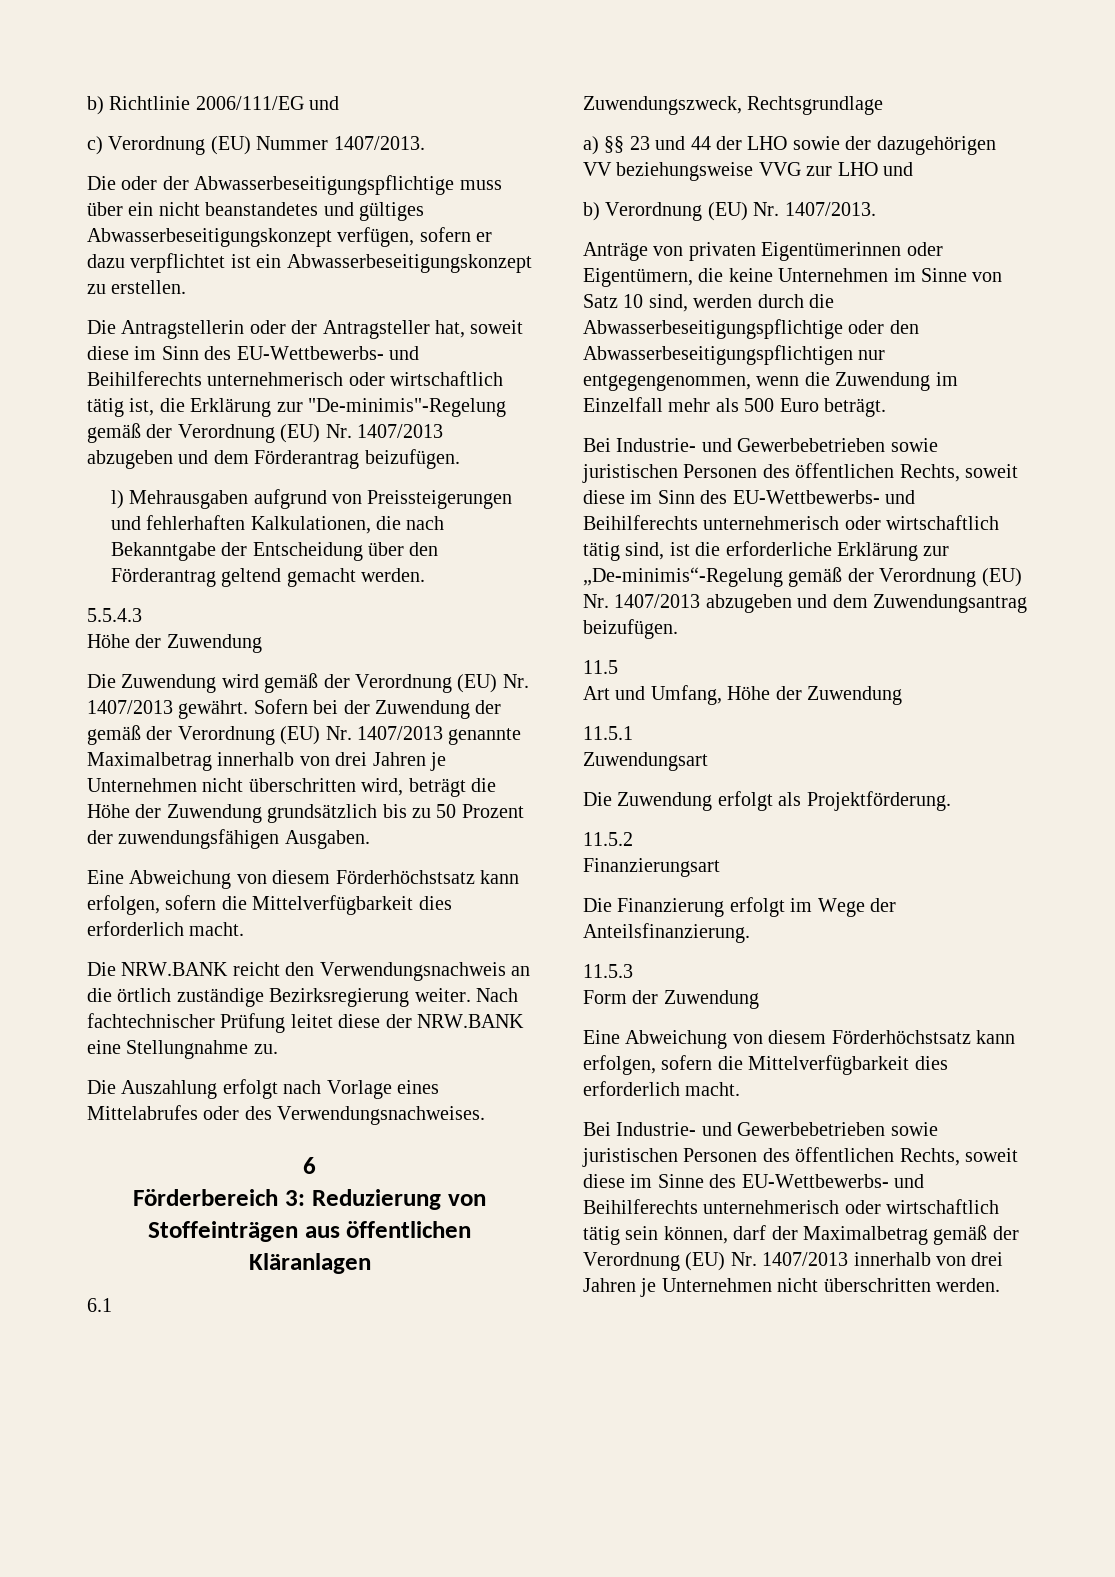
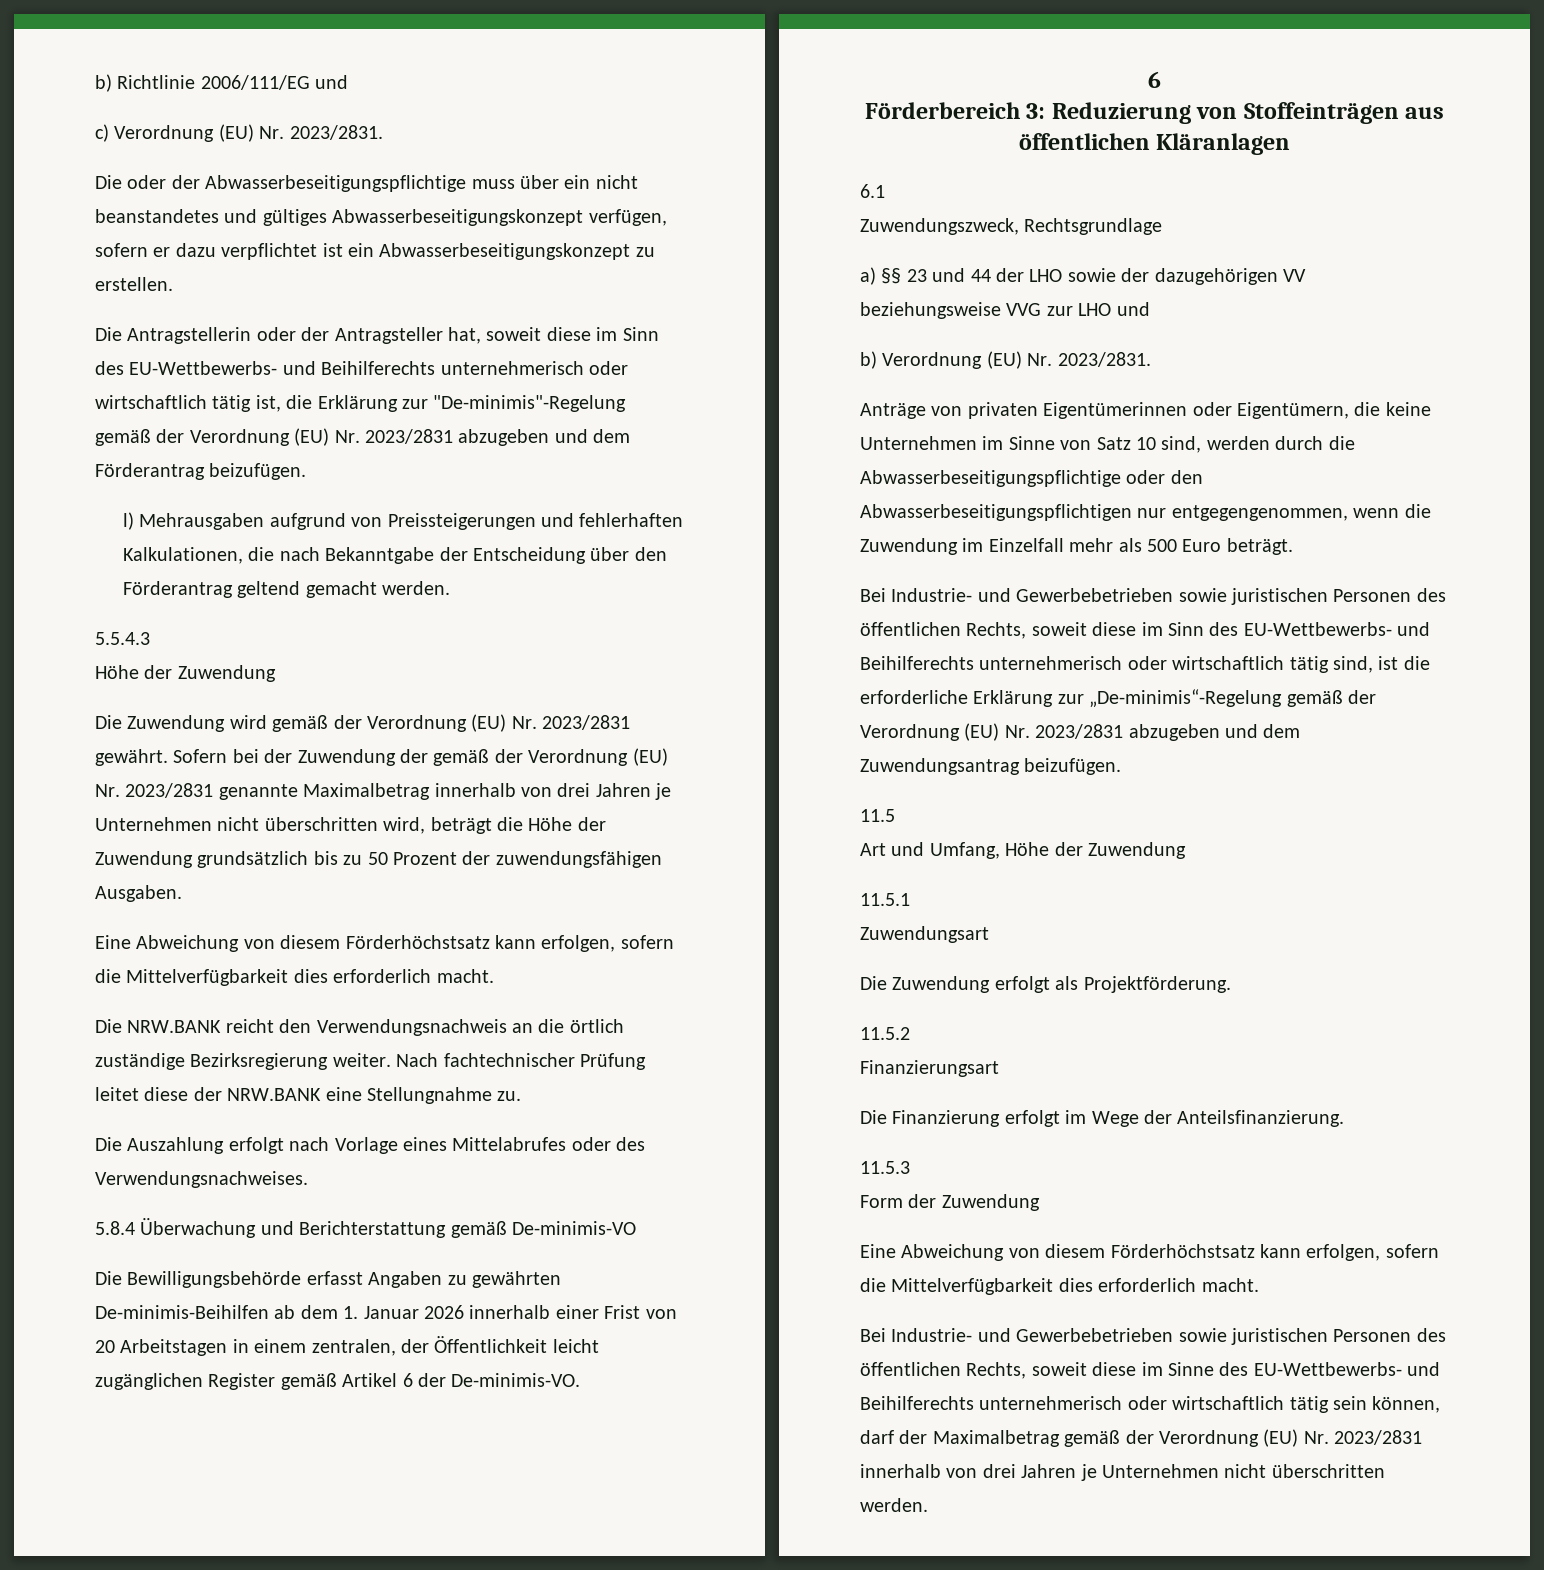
[256,136,425,150] Nummer 1407/2013. -> [259,125,383,140] Nr. 2023/2831.
[357,424,443,438] 1407/2013 -> [365,429,453,444] 2023/2831
[87,700,173,714] 1407/2013 -> [542,715,631,730] 2023/2831
[357,726,443,740] 1407/2013 -> [125,783,214,798] 2023/2831
(486, 1115) none -> [95,1218,636,1238] [95,1271,561,1288] [95,1305,677,1319] [95,1336,599,1356] [95,1373,581,1390] // 5.8.4 Überwachung und Berichterstattung gemäß De-minimis-VO // Die Bewilligungsbehörde erfasst Angaben zu gewährten De-minimis-Beihilfen ab dem 1. Januar 2026 innerhalb einer Frist von 20 Arbeitstagen in einem zentralen, der Öffentlichkeit leicht zugänglichen Register gemäß Artikel 6 der De-minimis-VO.
[784,202,876,216] 1407/2013. -> [1057,352,1151,367] 2023/2831.
[614,594,701,608] 1407/2013 -> [1035,724,1124,739] 2023/2831
[762,1252,849,1266] 1407/2013 -> [1334,1430,1423,1445] 2023/2831

